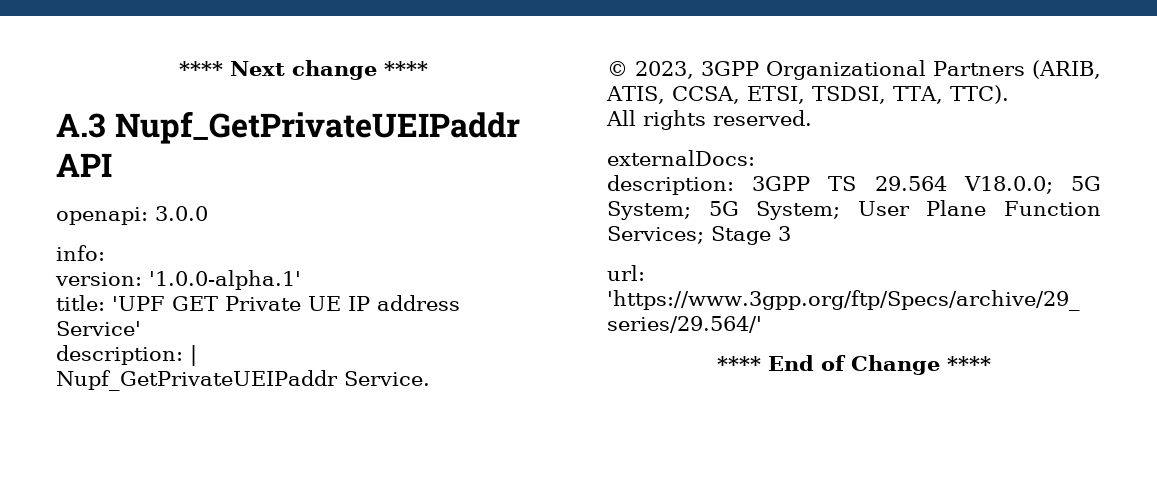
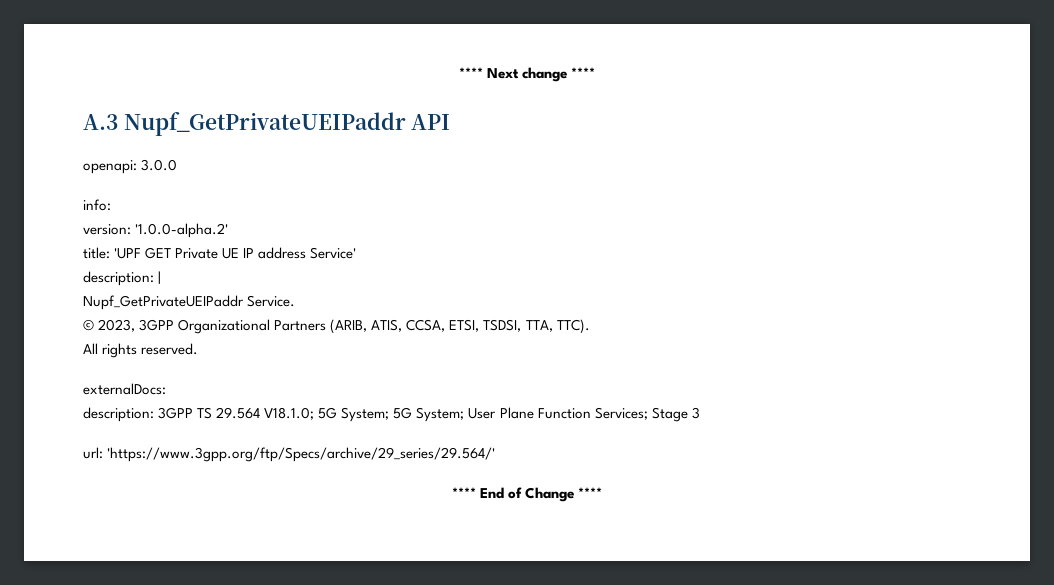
[149,270,301,290] '1.0.0-alpha.1' -> [135,223,229,238] '1.0.0-alpha.2'
[963,176,1053,194] V18.0.0; -> [264,407,315,420] V18.1.0;

